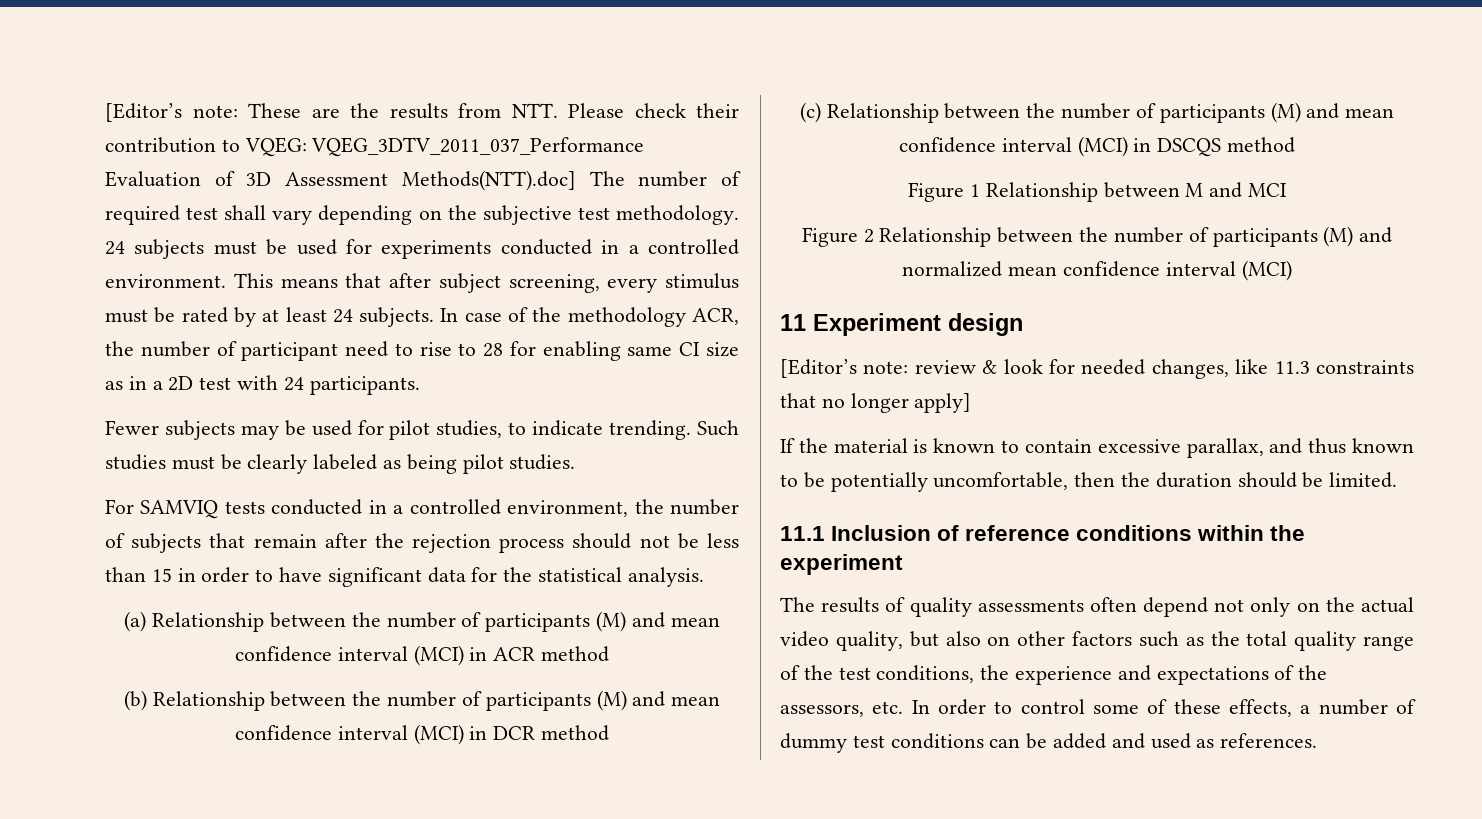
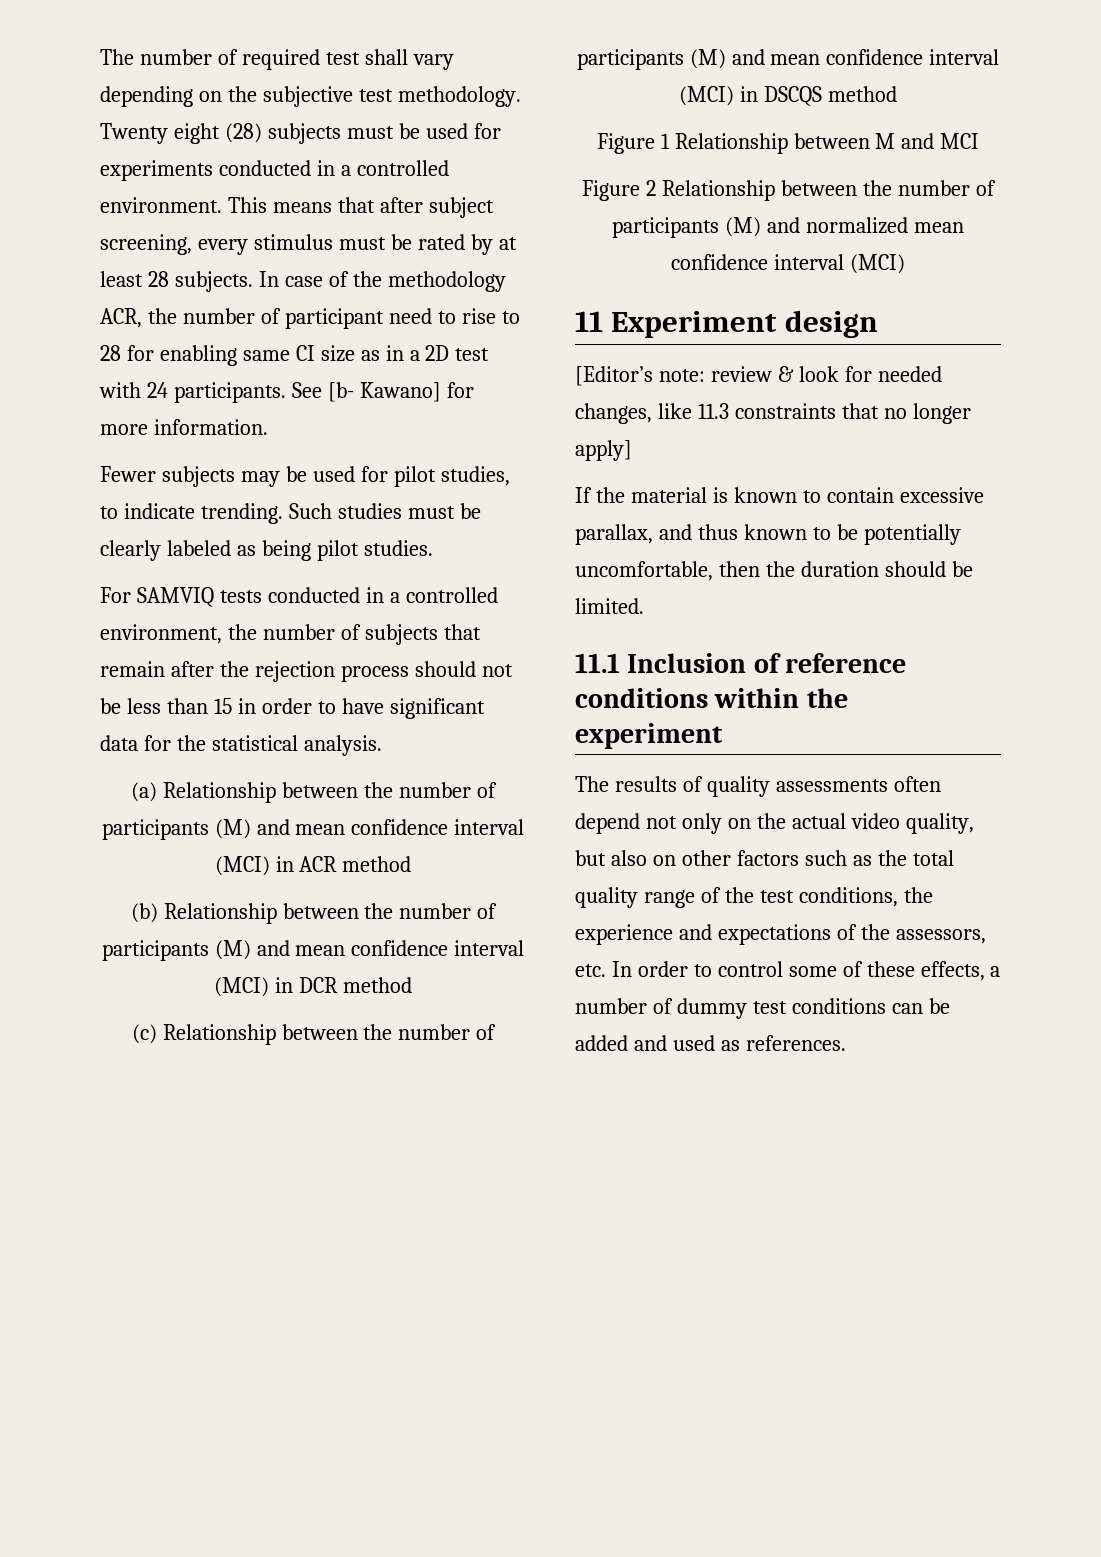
[105,103,739,122] [105,137,645,157] [105,170,576,191] [Editor’s note: These are the results from NTT. Please check their contribution to VQEG: VQEG_3DTV_2011_037_Performance Evaluation of 3D Assessment Methods(NTT).doc] -> (100, 57) none
[105,241,125,255] 24 -> [100,123,262,144] Twenty eight (28)
[332,309,353,323] 24 -> [147,271,169,287] 28
(420, 385) none -> [291,382,474,402] [100,419,268,435] See [b- Kawano] for more information.

